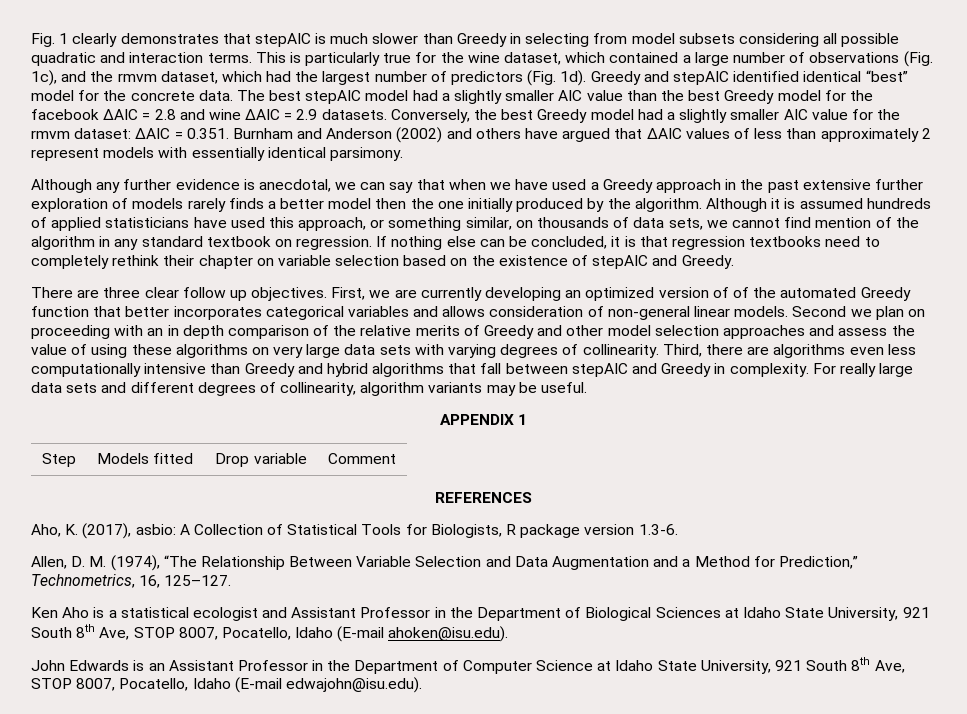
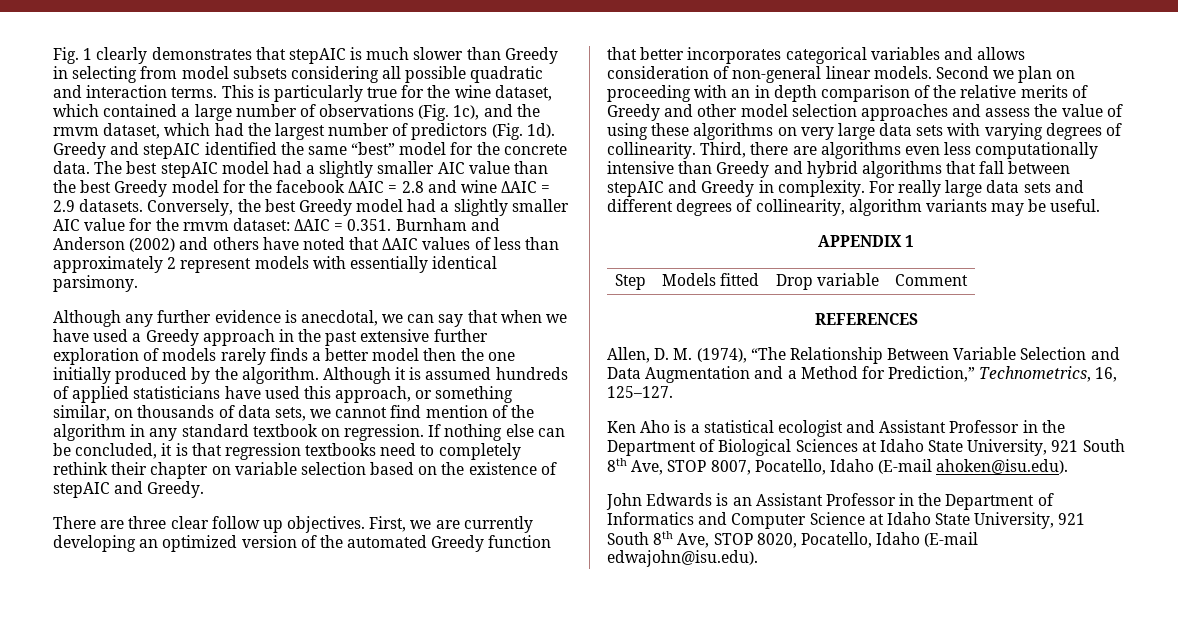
[803,71,862,82] identical -> [280,142,347,155] the same
[562,128,611,142] argued -> [302,237,345,250] noted
[732,287,749,298] of -> (317, 541) none
[31,523,678,539] // Aho, K. (2017), asbio: A Collection of Statistical Tools for Biologists, R package version 1.3-6. -> (918, 319) none
(459, 665) none -> [607,512,728,525] Informatics and
[76,678,116,691] 8007, -> [756,533,797,548] 8020,

